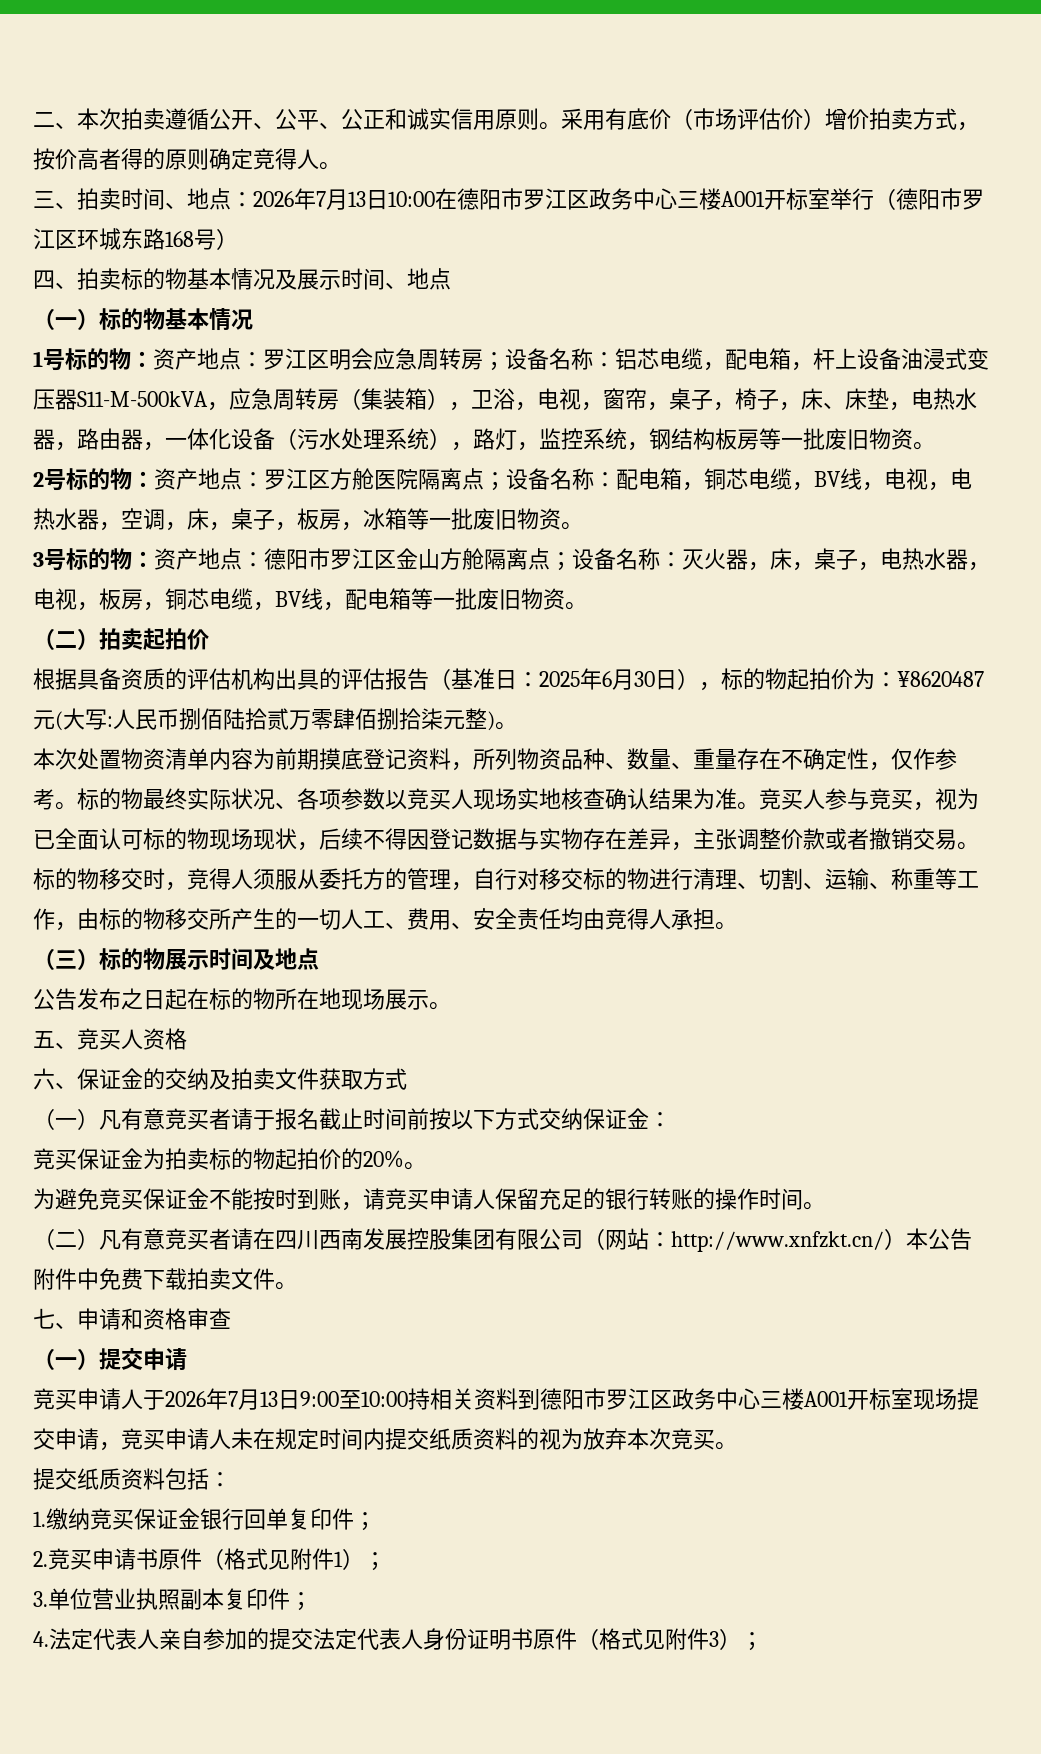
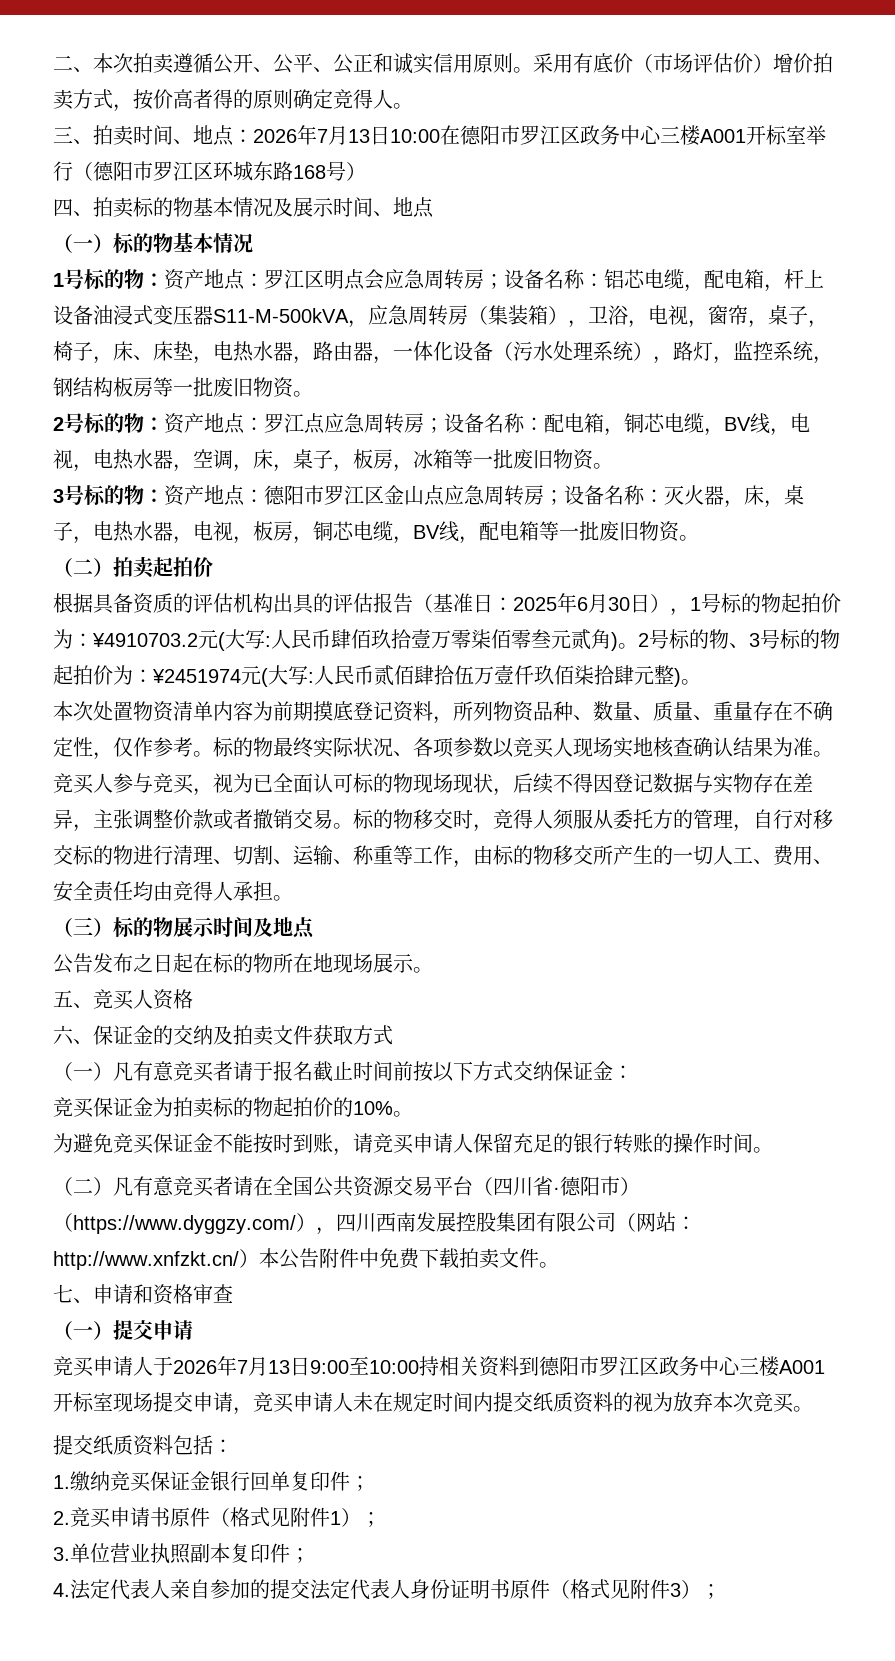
(351, 359) none -> [344,269,365,290] 点
[308,468,484,490] 区方舱医院隔离点 -> [304,413,424,434] 点应急周转房
[440,548,550,570] 方舱隔离点 -> [424,485,544,506] 点应急周转房
[721,668,984,690] [33,708,443,731] 标的物起拍价为：¥8620487元(大写:人民币捌佰陆拾贰万零肆佰捌拾柒 -> [690,593,841,613] [53,629,840,651] [53,665,634,687] 1号标的物起拍价为：¥4910703.2元(大写:人民币肆佰玖拾壹万零柒佰零叁元贰角)。2号标的物、3号标的物起拍价为：¥2451974元(大写:人民币贰佰肆拾伍万壹仟玖佰柒拾肆
(693, 765) none -> [653,701,713,721] 质量、
[363,1150,404,1168] 20% -> [353,1101,393,1115] 10%
(275, 1238) none -> [273,1176,640,1197] [53,1213,336,1235] 全国公共资源交易平台（四川省·德阳市）（https://www.dyggzy.com/），

